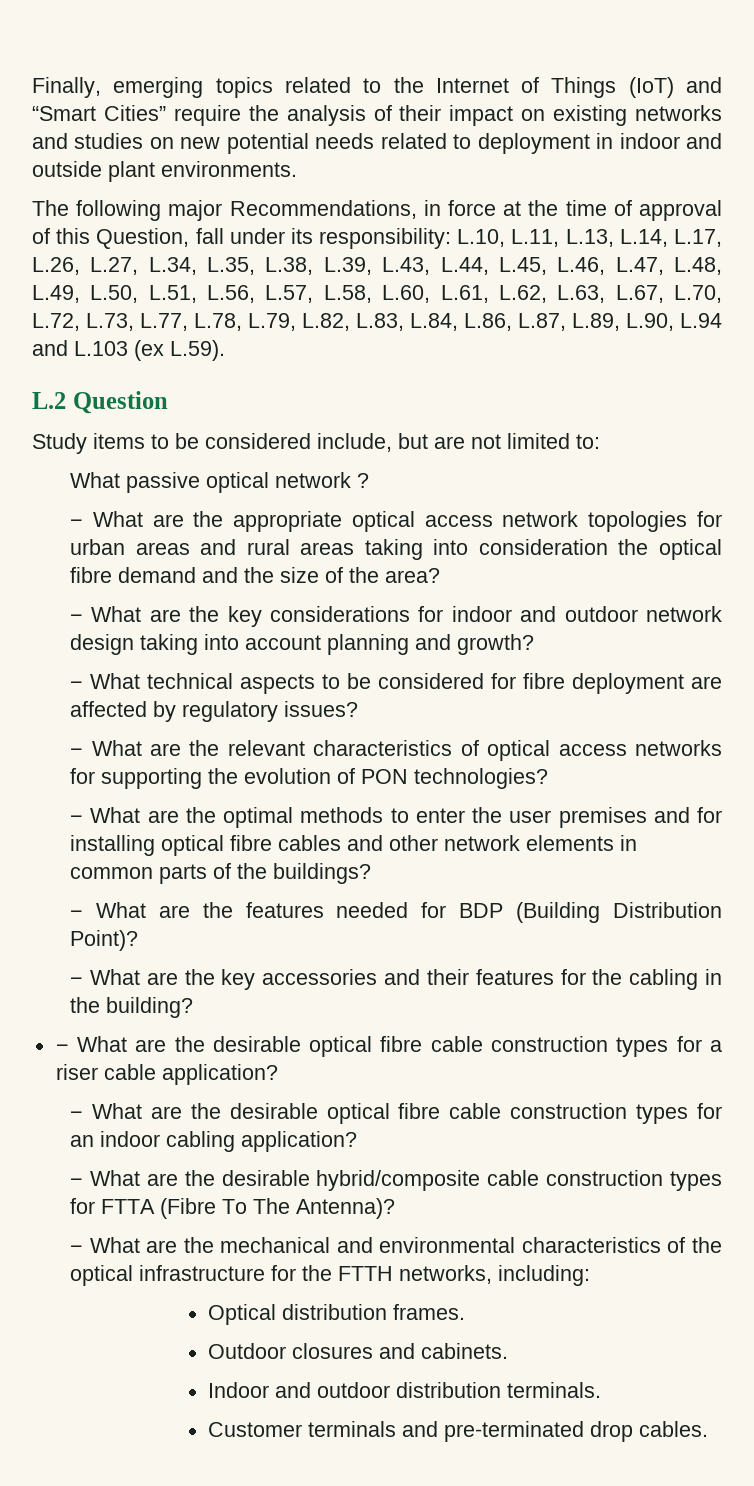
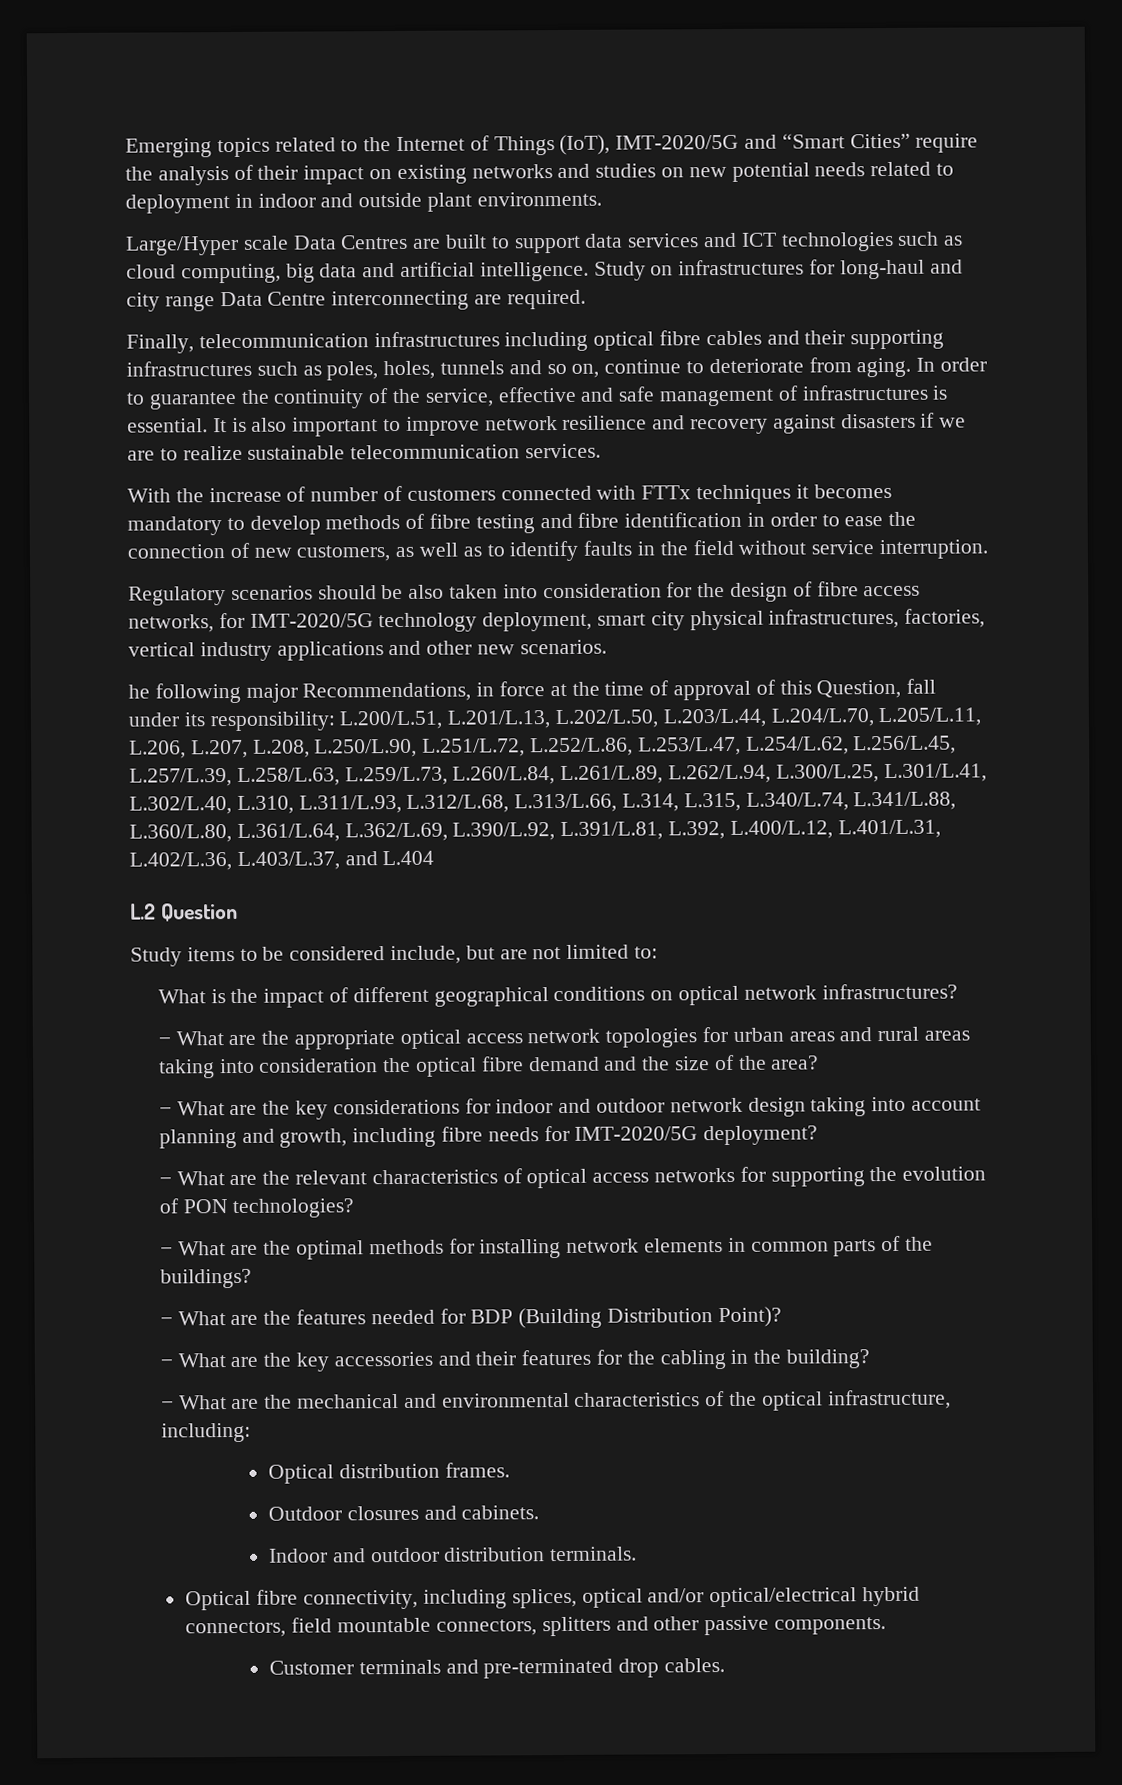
[32,77,204,98] Finally, emerging -> [125,138,212,158] Emerging
[628,77,674,98] (IoT) -> [559,134,740,155] (IoT), IMT-2020/5G
[32,200,69,216] The -> [125,231,964,256] [126,259,963,284] [126,289,586,312] [126,329,945,354] [126,357,988,381] [126,384,948,410] [127,412,967,437] [127,443,602,461] [127,483,892,505] [127,511,917,536] [127,539,989,562] [128,581,921,606] [128,608,986,633] [128,639,607,662] [128,684,150,699] Large/Hyper scale Data Centres are built to support data services and ICT technologies such as cloud computing, big data and artificial intelligence. Study on infrastructures for long-haul and city range Data Centre interconnecting are required. // Finally, telecommunication infrastructures including optical fibre cables and their supporting infrastructures such as poles, holes, tunnels and so on, continue to deteriorate from aging. In order to guarantee the continuity of the service, effective and safe management of infrastructures is essential. It is also important to improve network resilience and recovery against disasters if we are to realize sustainable telecommunication services. // With the increase of number of customers connected with FTTx techniques it becomes mandatory to develop methods of fibre testing and fibre identification in order to ease the connection of new customers, as well as to identify faults in the field without service interruption. // Regulatory scenarios should be also taken into consideration for the design of fibre access networks, for IMT-2020/5G technology deployment, smart city physical infrastructures, factories, vertical industry applications and other new scenarios. // he
[457,229,722,247] [32,257,723,275] [32,285,723,303] [32,313,722,331] [32,340,225,361] L.10, L.11, L.13, L.14, L.17, L.26, L.27, L.34, L.35, L.38, L.39, L.43, L.44, L.45, L.46, L.47, L.48, L.49, L.50, L.51, L.56, L.57, L.58, L.60, L.61, L.62, L.63, L.67, L.70, L.72, L.73, L.77, L.78, L.79, L.82, L.83, L.84, L.86, L.87, L.89, L.90, L.94 and L.103 (ex L.59). -> [339,707,982,730] [129,735,957,759] [129,763,987,787] [129,791,957,815] [129,819,941,843] [129,850,435,871] L.200/L.51, L.201/L.13, L.202/L.50, L.203/L.44, L.204/L.70, L.205/L.11, L.206, L.207, L.208, L.250/L.90, L.251/L.72, L.252/L.86, L.253/L.47, L.254/L.62, L.256/L.45, L.257/L.39, L.258/L.63, L.259/L.73, L.260/L.84, L.261/L.89, L.262/L.94, L.300/L.25, L.301/L.41, L.302/L.40, L.310, L.311/L.93, L.312/L.68, L.313/L.66, L.314, L.315, L.340/L.74, L.341/L.88, L.360/L.80, L.361/L.64, L.362/L.69, L.390/L.92, L.391/L.81, L.392, L.400/L.12, L.401/L.31, L.402/L.36, L.403/L.37, and L.404
[126,472,201,493] passive -> [210,986,674,1008] is the impact of different geographical conditions on
[357,473,370,488] ? -> [821,983,958,1000] infrastructures?
[457,634,535,655] [70,673,722,694] [70,701,359,722] growth? // − What technical aspects to be considered for fibre deployment are affected by regulatory issues? -> [279,1125,819,1148] growth, including fibre needs for IMT-2020/5G deployment?
[390,807,722,828] [70,835,439,856] to enter the user premises and for installing optical fibre cables and other -> [448,1238,562,1259] for installing
[55,1036,722,1057] [55,1064,278,1085] [70,1103,722,1124] [70,1131,358,1152] [70,1170,722,1191] [70,1198,396,1219] // − What are the desirable optical fibre cable construction types for a riser cable application? // − What are the desirable optical fibre cable construction types for an indoor cabling application? // − What are the desirable hybrid/composite cable construction types for FTTA (Fibre To The Antenna)? -> (871, 1359) none
[139,1265,493,1284] infrastructure for the FTTH networks, -> [827,1389,951,1410] infrastructure,
(602, 1390) none -> [185,1586,920,1611] [185,1615,886,1638] // Optical fibre connectivity, including splices, optical and/or optical/electrical hybrid connectors, field mountable connectors, splitters and other passive components.

